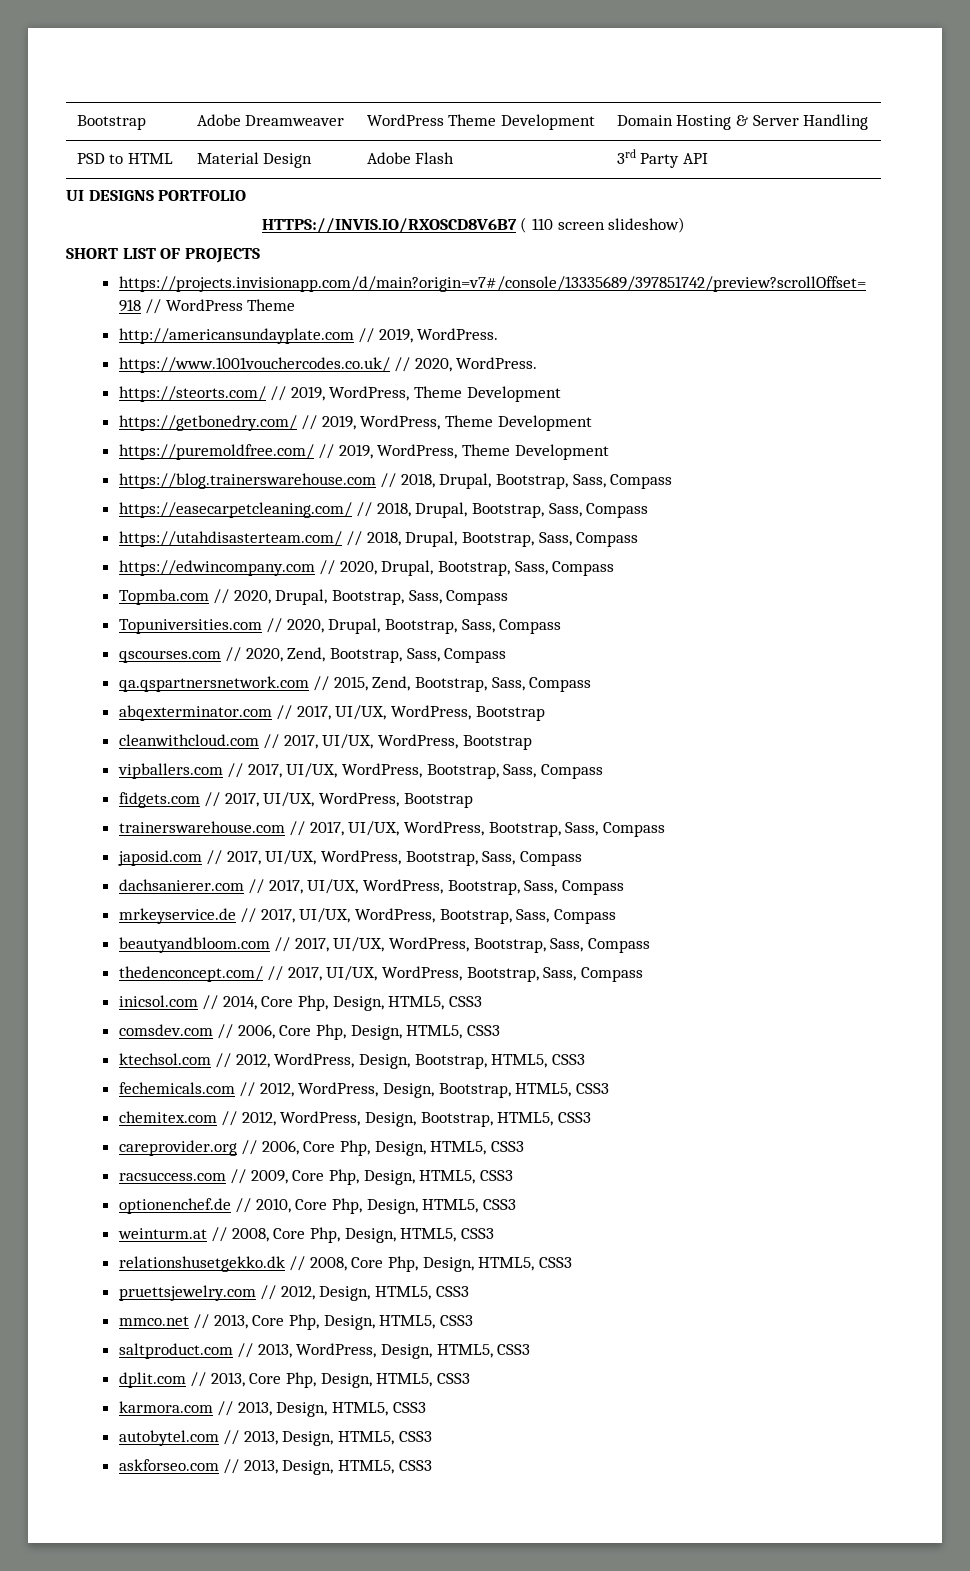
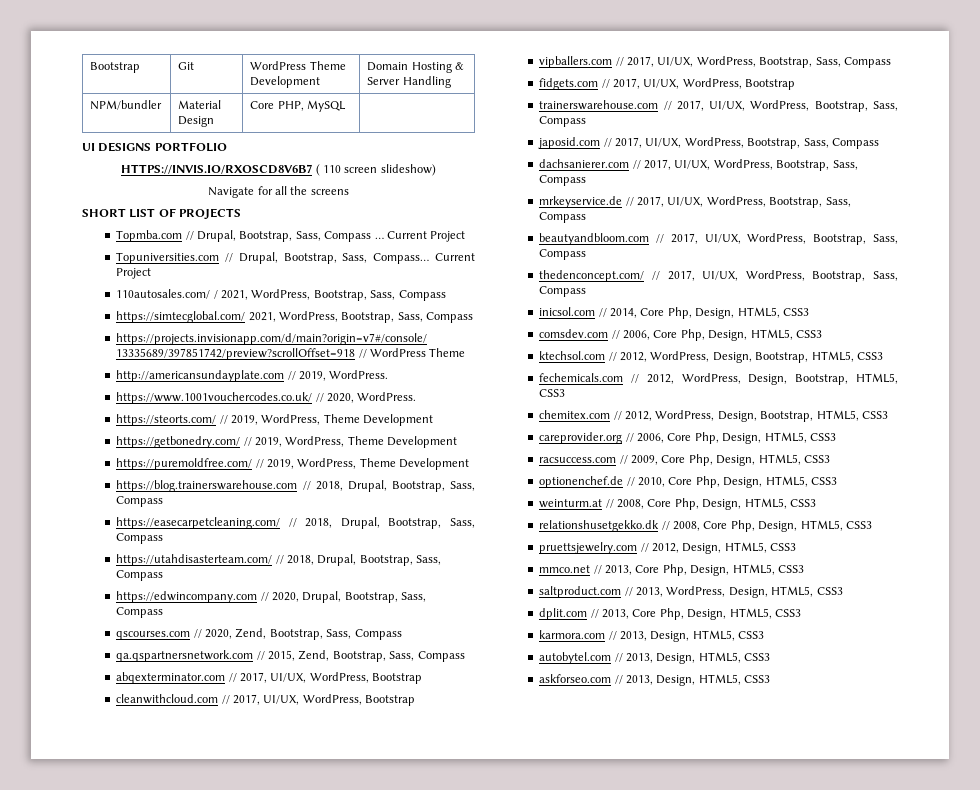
[196,114,345,126] Adobe Dreamweaver -> [178,62,195,70] Git
[76,153,174,164] PSD to HTML -> [90,100,163,110] NPM/bundler
[366,152,455,164] [616,149,709,168] Adobe Flash | 3rd Party API -> [250,100,346,112] Core PHP, MySQL |
(686, 225) none -> [208,186,349,198] // Navigate for all the screens
(260, 255) none -> [116,230,466,242] [116,252,475,264] [116,268,152,279] [116,289,446,301] [116,311,474,323] // Topmba.com // Drupal, Bootstrap, Sass, Compass … Current Project // Topuniversities.com // Drupal, Bootstrap, Sass, Compass… Current Project // 110autosales.com/ / 2021, WordPress, Bootstrap, Sass, Compass // https://simtecglobal.com/ 2021, WordPress, Bootstrap, Sass, Compass
[118,589,509,605] [118,618,562,634] // Topmba.com // 2020, Drupal, Bootstrap, Sass, Compass // Topuniversities.com // 2020, Drupal, Bootstrap, Sass, Compass -> (164, 612) none

